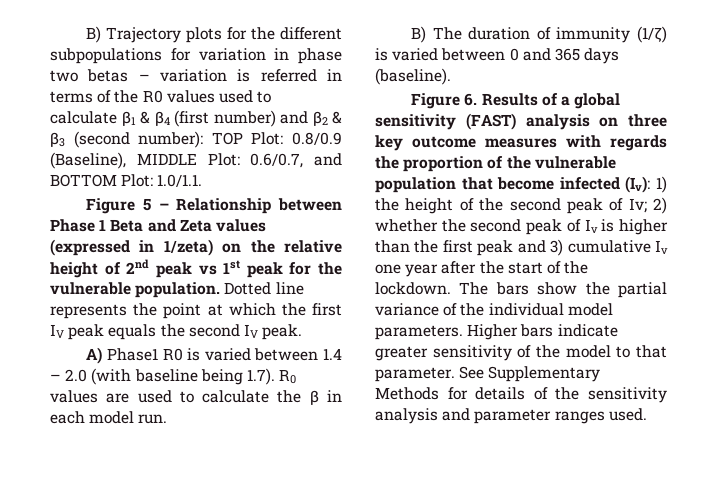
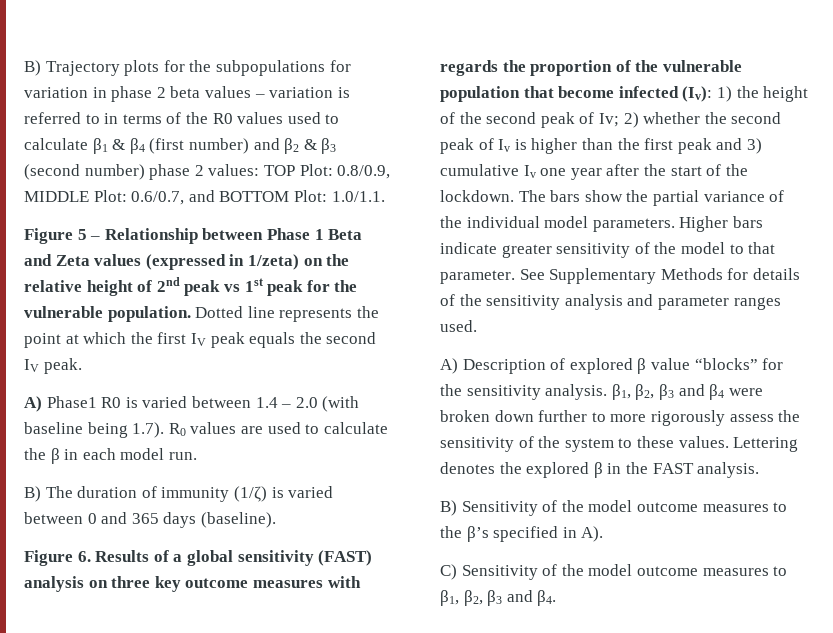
[280,27,342,40] different -> (212, 66) none
[50,69,129,82] two betas -> [156,86,251,98] 2 beta values
(317, 75) none -> [85,114,100,124] to
[138,131,342,148] [50,152,126,169] number): TOP Plot: 0.8/0.9 (Baseline), -> [84,164,391,180] number) phase 2 values: TOP Plot: 0.8/0.9,
(647, 414) none -> [440,358,784,374] [440,384,763,400] [440,410,801,426] [440,436,799,452] [440,462,760,478] [440,500,788,516] [440,526,604,542] [440,564,788,580] [440,590,557,606] // A) Description of explored β value “blocks” for the sensitivity analysis. β1, β2, β3 and β4 were broken down further to more rigorously assess the sensitivity of the system to these values. Lettering denotes the explored β in the FAST analysis. // B) Sensitivity of the model outcome measures to the β’s specified in A). // C) Sensitivity of the model outcome measures to β1, β2, β3 and β4.

